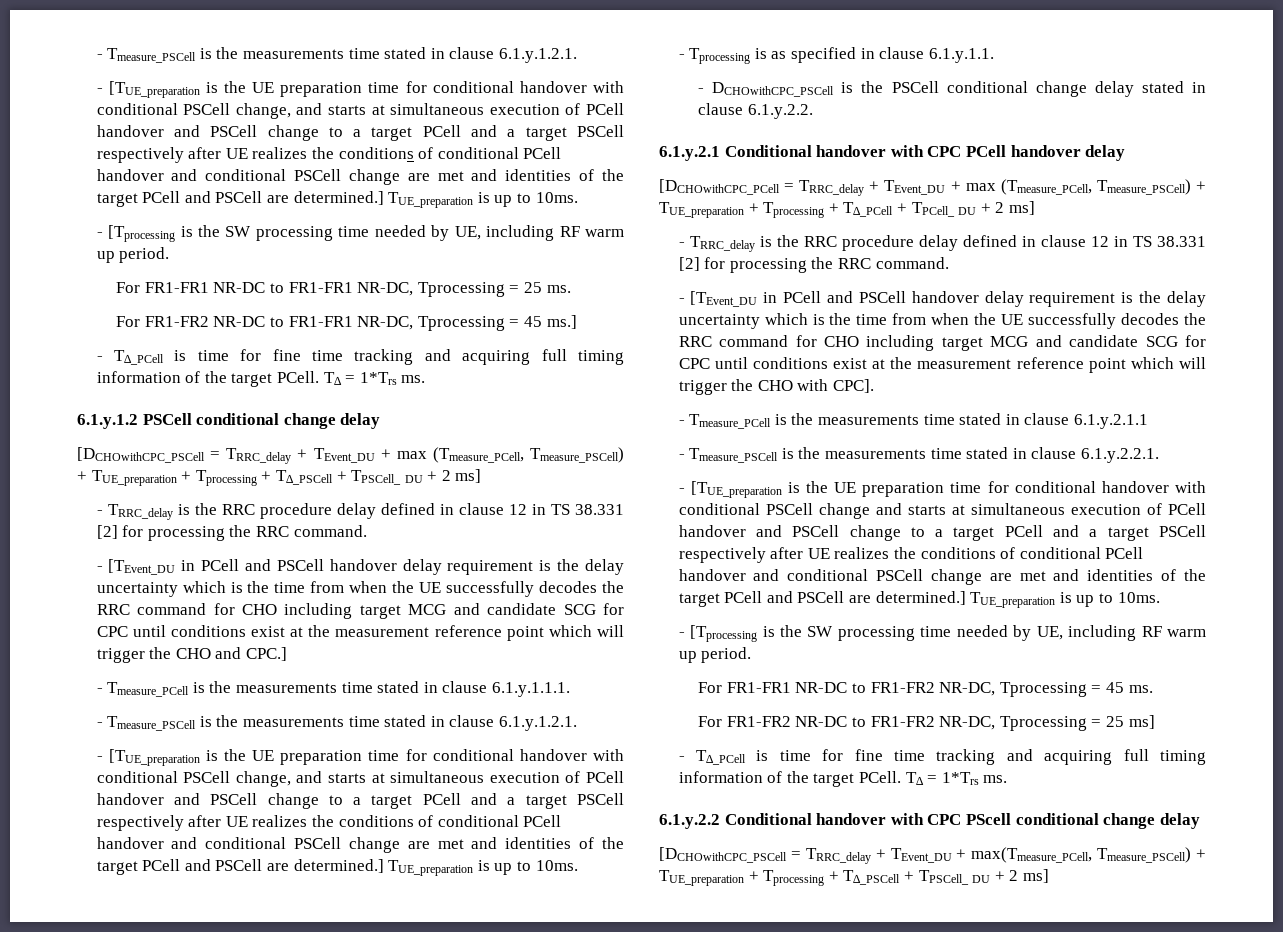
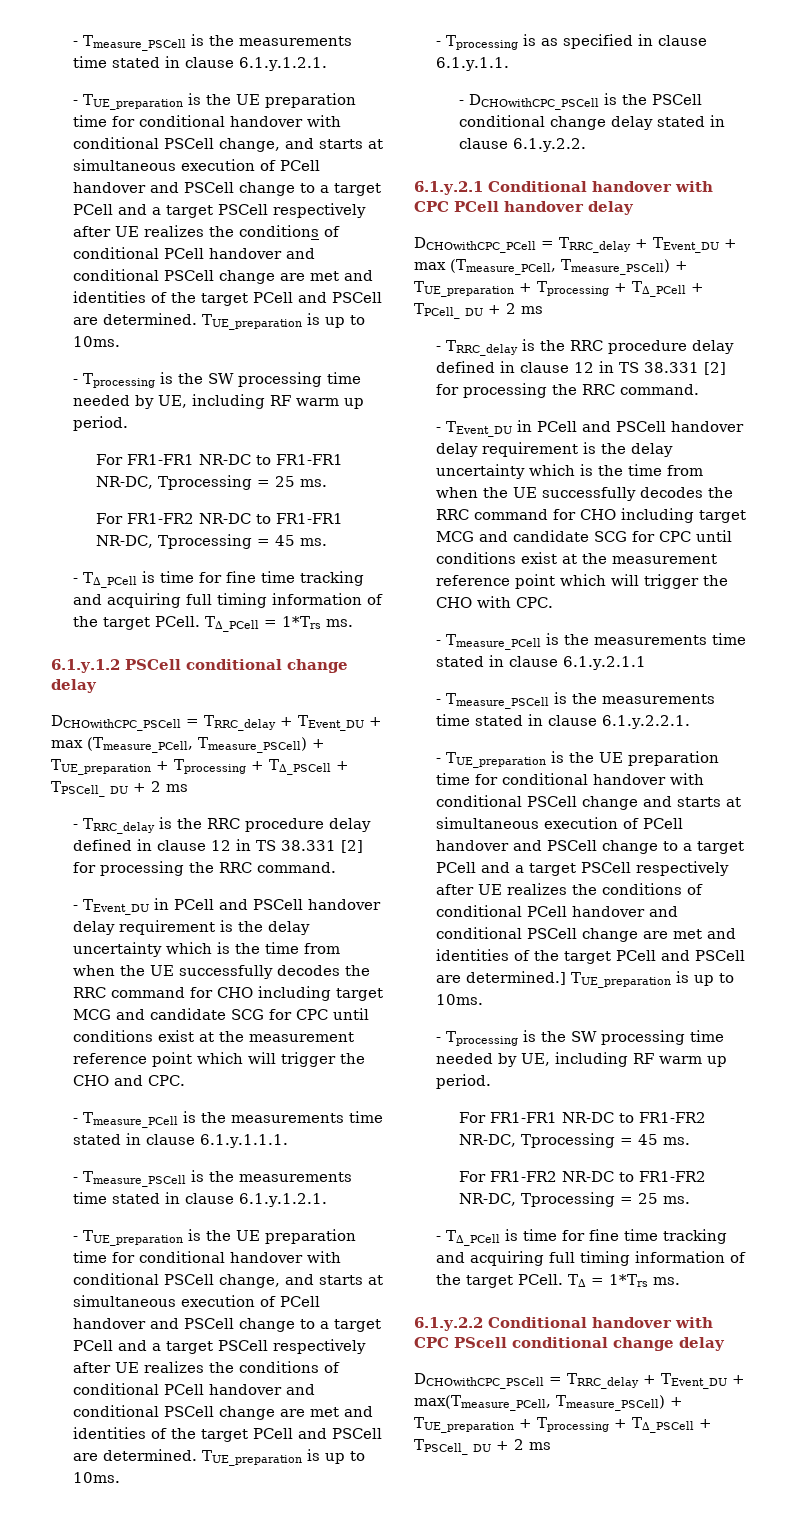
[108,81,200,98] [TUE_preparation -> [83,94,184,110] TUE_preparation
[293,191,578,208] [96,225,176,242] determined.] TUE_preparation is up to 10ms. // - [Tprocessing -> [103,313,366,330] [73,336,121,347] [73,373,156,388] determined. TUE_preparation is up to 10ms. // - Tprocessing
[546,315,577,329] ms.] -> [299,538,327,546] ms.
[323,372,342,385] T∆ -> [205,616,260,632] T∆_PCell
[77,447,205,463] [DCHOwithCPC_PSCell -> [51,715,181,731] DCHOwithCPC_PSCell
[455,469,482,483] ms] -> [166,784,188,792] ms
[108,559,176,575] [TEvent_DU -> [83,899,150,915] TEvent_DU
[245,647,287,661] CPC.] -> [148,1075,186,1086] CPC.
[108,749,200,766] [TUE_preparation -> [83,1230,184,1246] TUE_preparation
[293,859,384,873] determined.] -> [103,1449,198,1461] determined.
[659,179,780,195] [DCHOwithCPC_PCell -> [414,237,536,253] DCHOwithCPC_PCell
[1008,201,1035,215] ms] -> [521,306,543,314] ms
[690,291,758,307] [TEvent_DU -> [446,421,513,437] TEvent_DU
[832,379,874,393] CPC]. -> [516,597,554,608] CPC.
[690,481,782,498] [TUE_preparation -> [446,752,547,768] TUE_preparation
[690,625,758,642] [Tprocessing -> [446,1031,519,1046] Tprocessing
[1128,715,1155,729] ms] -> [662,1196,690,1204] ms.
[659,847,787,863] [DCHOwithCPC_PSCell -> [414,1373,544,1389] DCHOwithCPC_PSCell
[1022,869,1049,883] ms] -> [529,1442,551,1450] ms

